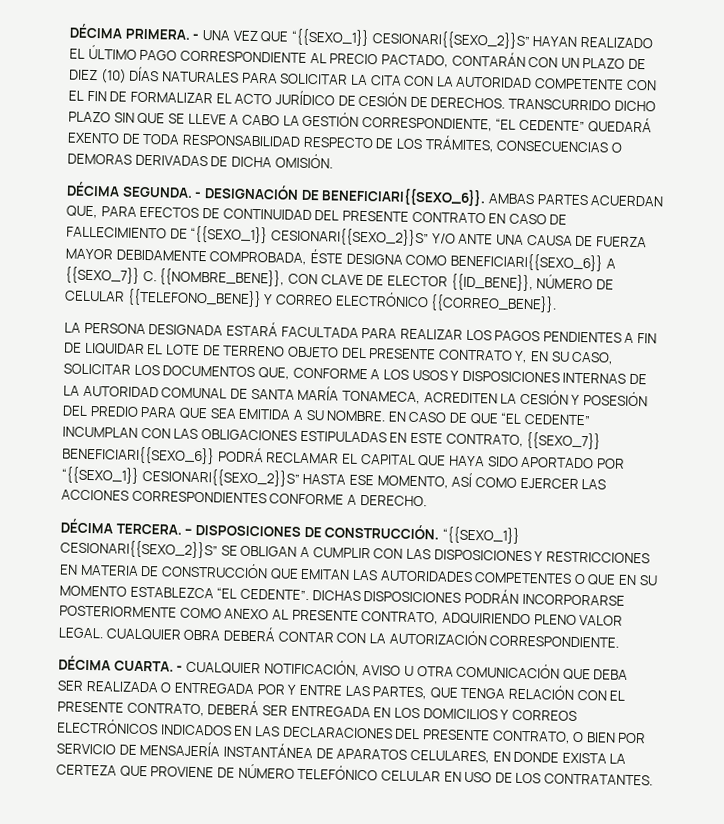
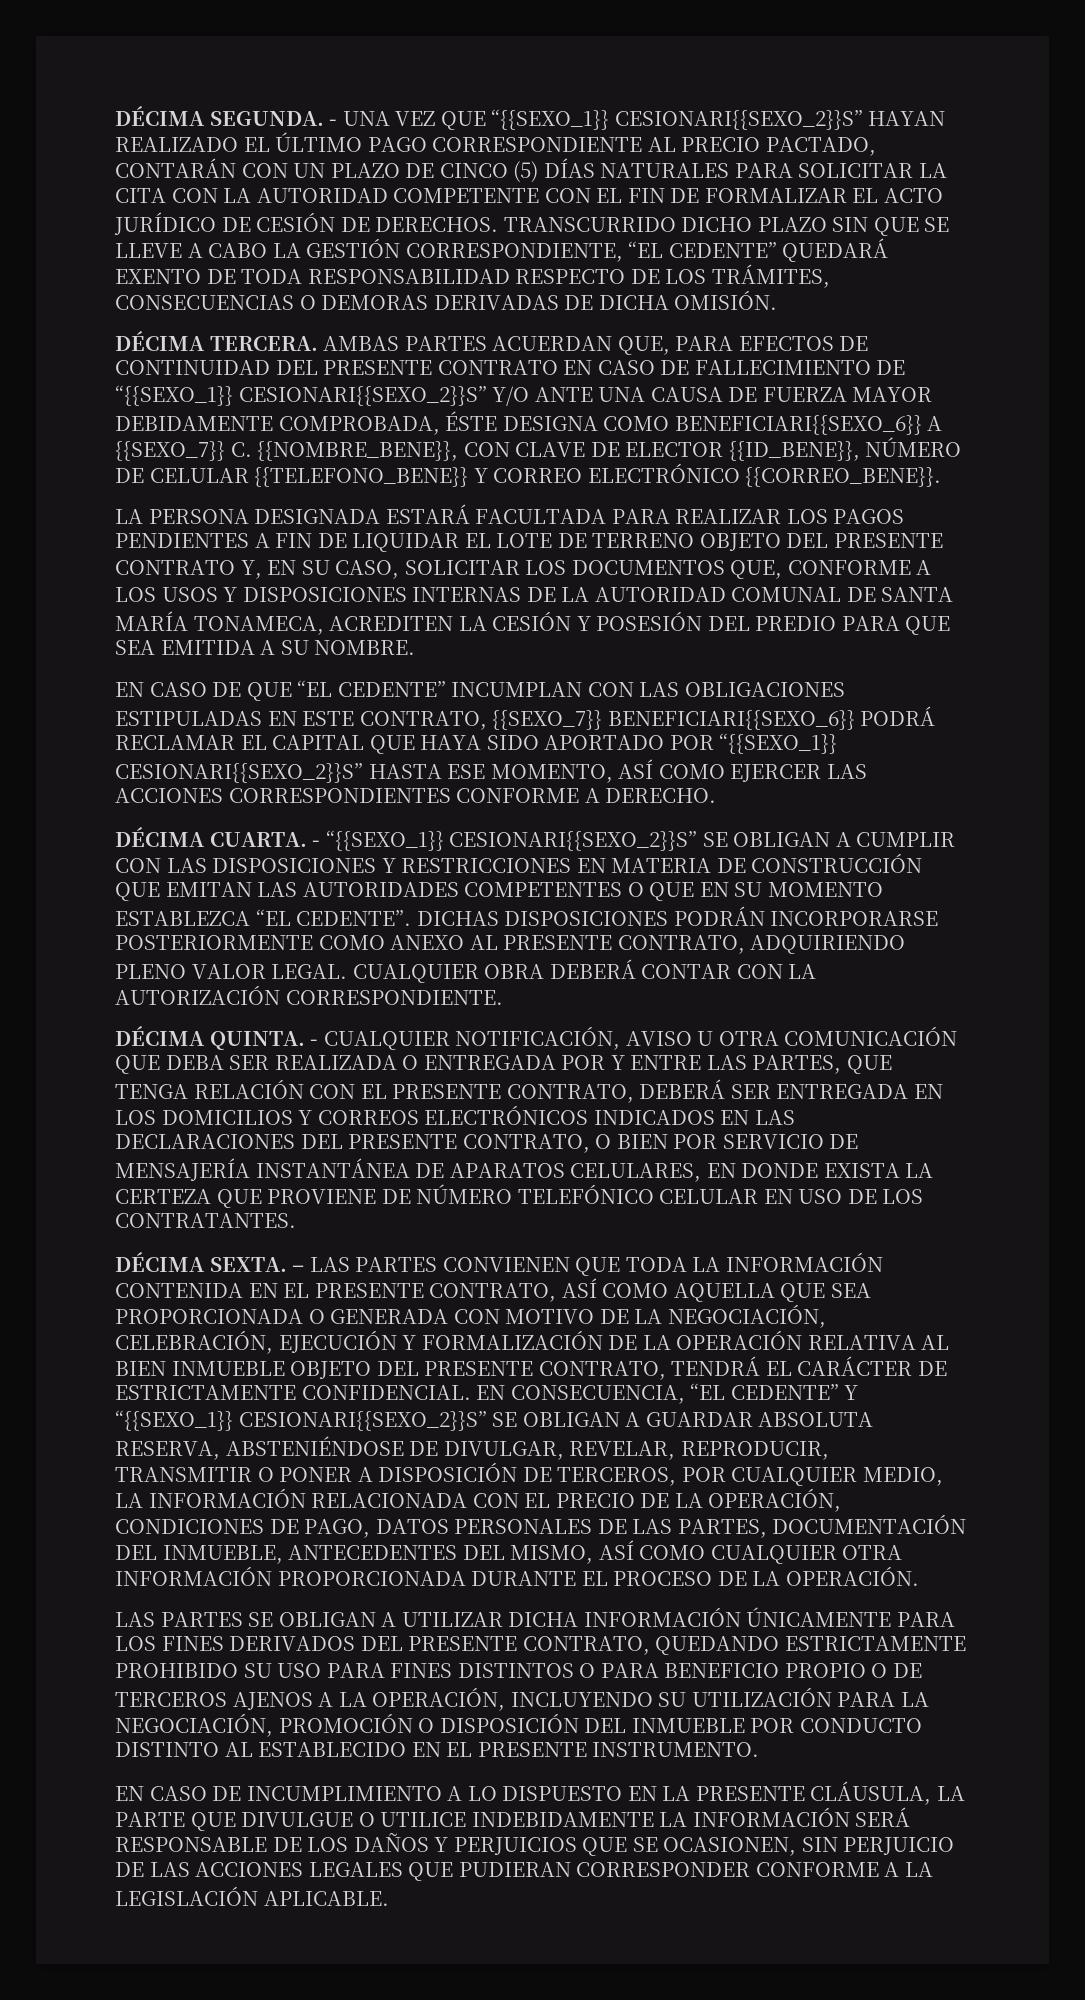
[69,23,190,40] DÉCIMA PRIMERA. -> [115,106,324,126] DÉCIMA SEGUNDA.
[69,68,127,84] DIEZ (10) -> [439,161,539,183] CINCO (5)
[121,184,487,207] SEGUNDA. - DESIGNACIÓN DE BENEFICIARI{{SEXO_6}}. -> [209,336,318,351] TERCERA.
(387, 416) none -> (416, 647) //
[115,523,440,540] TERCERA. – DISPOSICIONES DE CONSTRUCCIÓN. -> [209,832,321,847] CUARTA. -
[113,660,174,672] CUARTA. -> [209,1031,305,1050] QUINTA.
(654, 779) none -> [115,1252,883,1276] [115,1278,871,1302] [115,1304,826,1328] [115,1330,950,1354] [115,1356,947,1380] [115,1383,859,1404] [115,1410,874,1431] [115,1436,829,1460] [115,1462,943,1486] [115,1488,842,1512] [115,1514,967,1538] [115,1540,903,1564] [115,1566,919,1586] [115,1607,955,1627] [115,1636,966,1655] [115,1663,922,1678] [115,1687,929,1711] [115,1713,922,1737] [115,1742,760,1757] [115,1781,965,1805] [115,1807,911,1831] [115,1833,955,1856] [115,1862,933,1881] [115,1886,389,1906] // DÉCIMA SEXTA. – LAS PARTES CONVIENEN QUE TODA LA INFORMACIÓN CONTENIDA EN EL PRESENTE CONTRATO, ASÍ COMO AQUELLA QUE SEA PROPORCIONADA O GENERADA CON MOTIVO DE LA NEGOCIACIÓN, CELEBRACIÓN, EJECUCIÓN Y FORMALIZACIÓN DE LA OPERACIÓN RELATIVA AL BIEN INMUEBLE OBJETO DEL PRESENTE CONTRATO, TENDRÁ EL CARÁCTER DE ESTRICTAMENTE CONFIDENCIAL. EN CONSECUENCIA, “EL CEDENTE” Y “{{SEXO_1}} CESIONARI{{SEXO_2}}S” SE OBLIGAN A GUARDAR ABSOLUTA RESERVA, ABSTENIÉNDOSE DE DIVULGAR, REVELAR, REPRODUCIR, TRANSMITIR O PONER A DISPOSICIÓN DE TERCEROS, POR CUALQUIER MEDIO, LA INFORMACIÓN RELACIONADA CON EL PRECIO DE LA OPERACIÓN, CONDICIONES DE PAGO, DATOS PERSONALES DE LAS PARTES, DOCUMENTACIÓN DEL INMUEBLE, ANTECEDENTES DEL MISMO, ASÍ COMO CUALQUIER OTRA INFORMACIÓN PROPORCIONADA DURANTE EL PROCESO DE LA OPERACIÓN. // LAS PARTES SE OBLIGAN A UTILIZAR DICHA INFORMACIÓN ÚNICAMENTE PARA LOS FINES DERIVADOS DEL PRESENTE CONTRATO, QUEDANDO ESTRICTAMENTE PROHIBIDO SU USO PARA FINES DISTINTOS O PARA BENEFICIO PROPIO O DE TERCEROS AJENOS A LA OPERACIÓN, INCLUYENDO SU UTILIZACIÓN PARA LA NEGOCIACIÓN, PROMOCIÓN O DISPOSICIÓN DEL INMUEBLE POR CONDUCTO DISTINTO AL ESTABLECIDO EN EL PRESENTE INSTRUMENTO. // EN CASO DE INCUMPLIMIENTO A LO DISPUESTO EN LA PRESENTE CLÁUSULA, LA PARTE QUE DIVULGUE O UTILICE INDEBIDAMENTE LA INFORMACIÓN SERÁ RESPONSABLE DE LOS DAÑOS Y PERJUICIOS QUE SE OCASIONEN, SIN PERJUICIO DE LAS ACCIONES LEGALES QUE PUDIERAN CORRESPONDER CONFORME A LA LEGISLACIÓN APLICABLE.

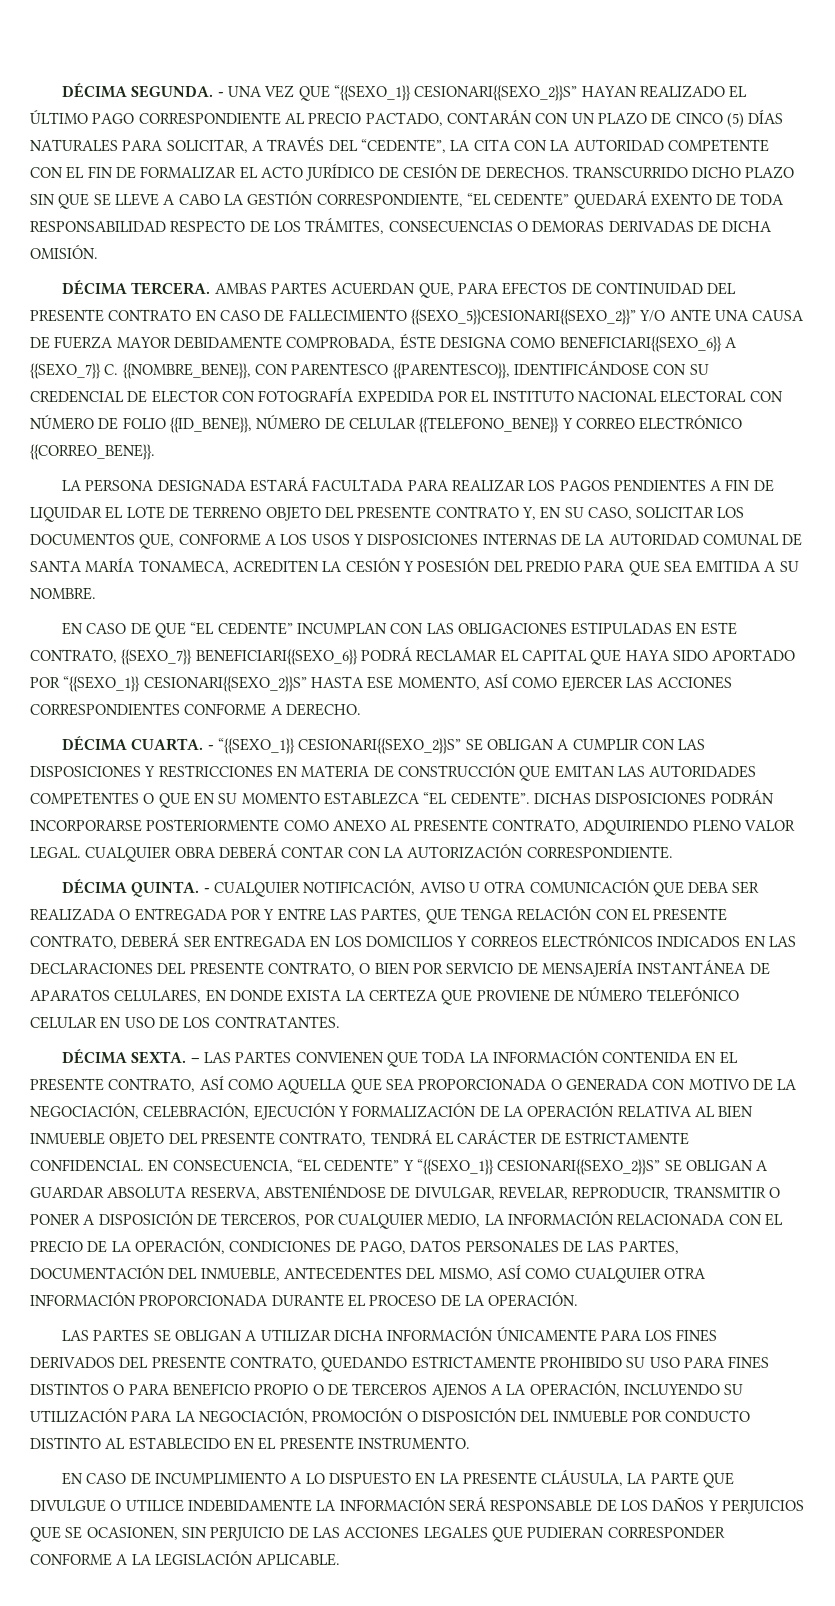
[798,163,914,178] SOLICITAR -> [166,137,446,153] SOLICITAR, A TRAVÉS DEL “CEDENTE”,
[876,360,906,375] [115,385,487,406] DE “{{SEXO_1}} CESIONARI{{SEXO_2}}S” -> [410,309,636,325] {{SEXO_5}}CESIONARI{{SEXO_2}}”
[515,442,724,457] CLAVE DE ELECTOR -> [291,361,709,379] [30,388,783,403] [30,415,166,430] PARENTESCO {{PARENTESCO}}, IDENTIFICÁNDOSE CON SU CREDENCIAL DE ELECTOR CON FOTOGRAFÍA EXPEDIDA POR EL INSTITUTO NACIONAL ELECTORAL CON NÚMERO DE FOLIO

